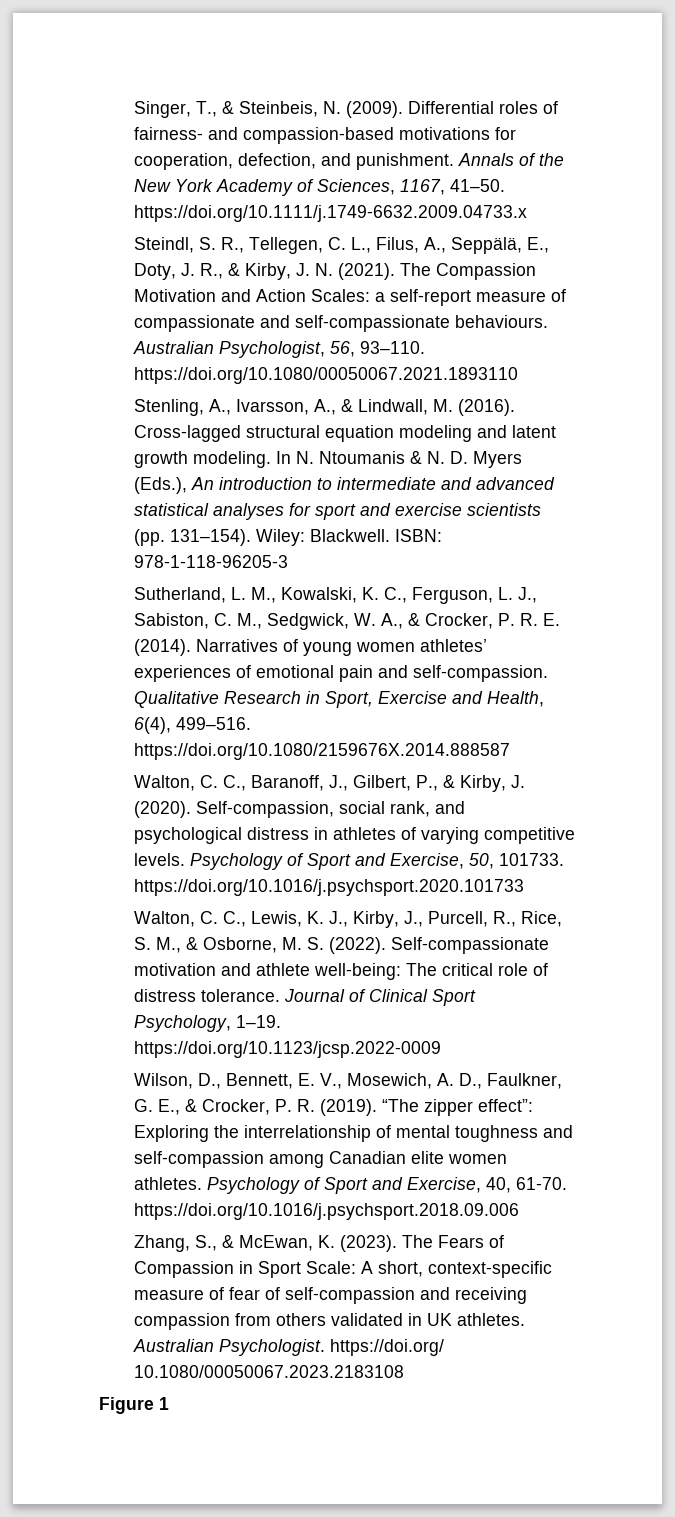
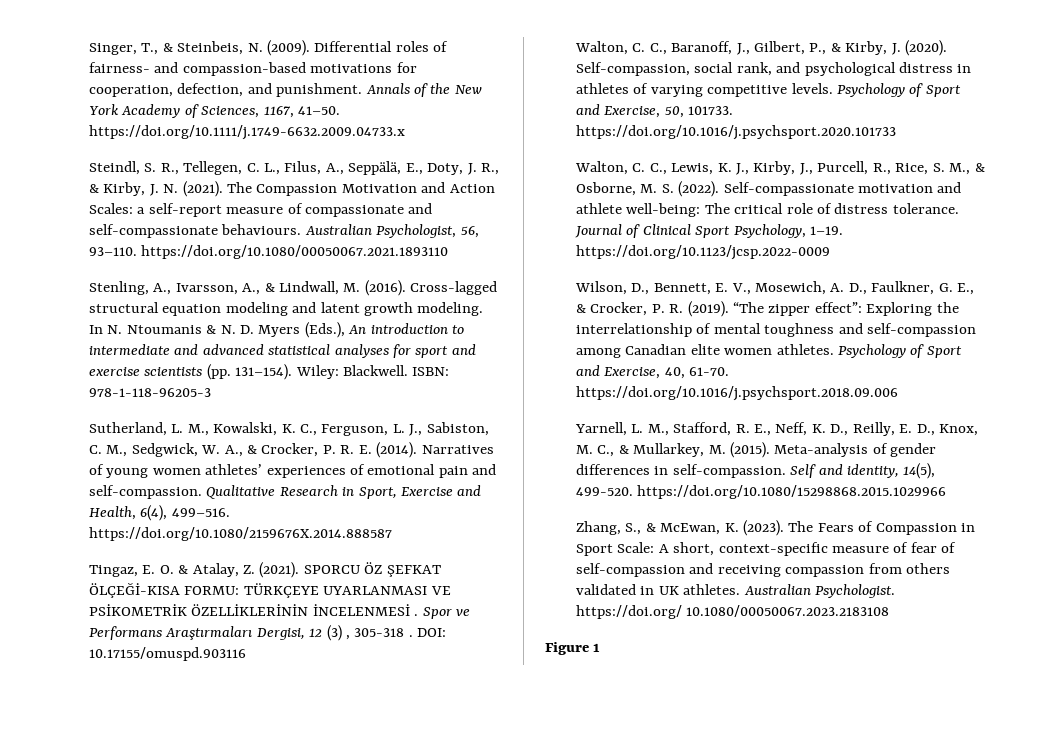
(510, 751) none -> [88,562,441,578] [88,582,451,598] [88,604,471,619] [88,625,447,641] [88,647,246,661] // Tingaz, E. O. & Atalay, Z. (2021). SPORCU ÖZ ŞEFKAT ÖLÇEĞİ-KISA FORMU: TÜRKÇEYE UYARLANMASI VE PSİKOMETRİK ÖZELLİKLERİNİN İNCELENMESİ . Spor ve Performans Araştırmaları Dergisi, 12 (3) , 305-318 . DOI: 10.17155/omuspd.903116
(519, 1211) none -> [574,422,979,436] [575,442,937,458] [575,463,936,479] [575,485,947,499] // Yarnell, L. M., Stafford, R. E., Neff, K. D., Reilly, E. D., Knox, M. C., & Mullarkey, M. (2015). Meta-analysis of gender differences in self-compassion. Self and identity, 14(5), 499-520. https://doi.org/10.1080/15298868.2015.1029966

